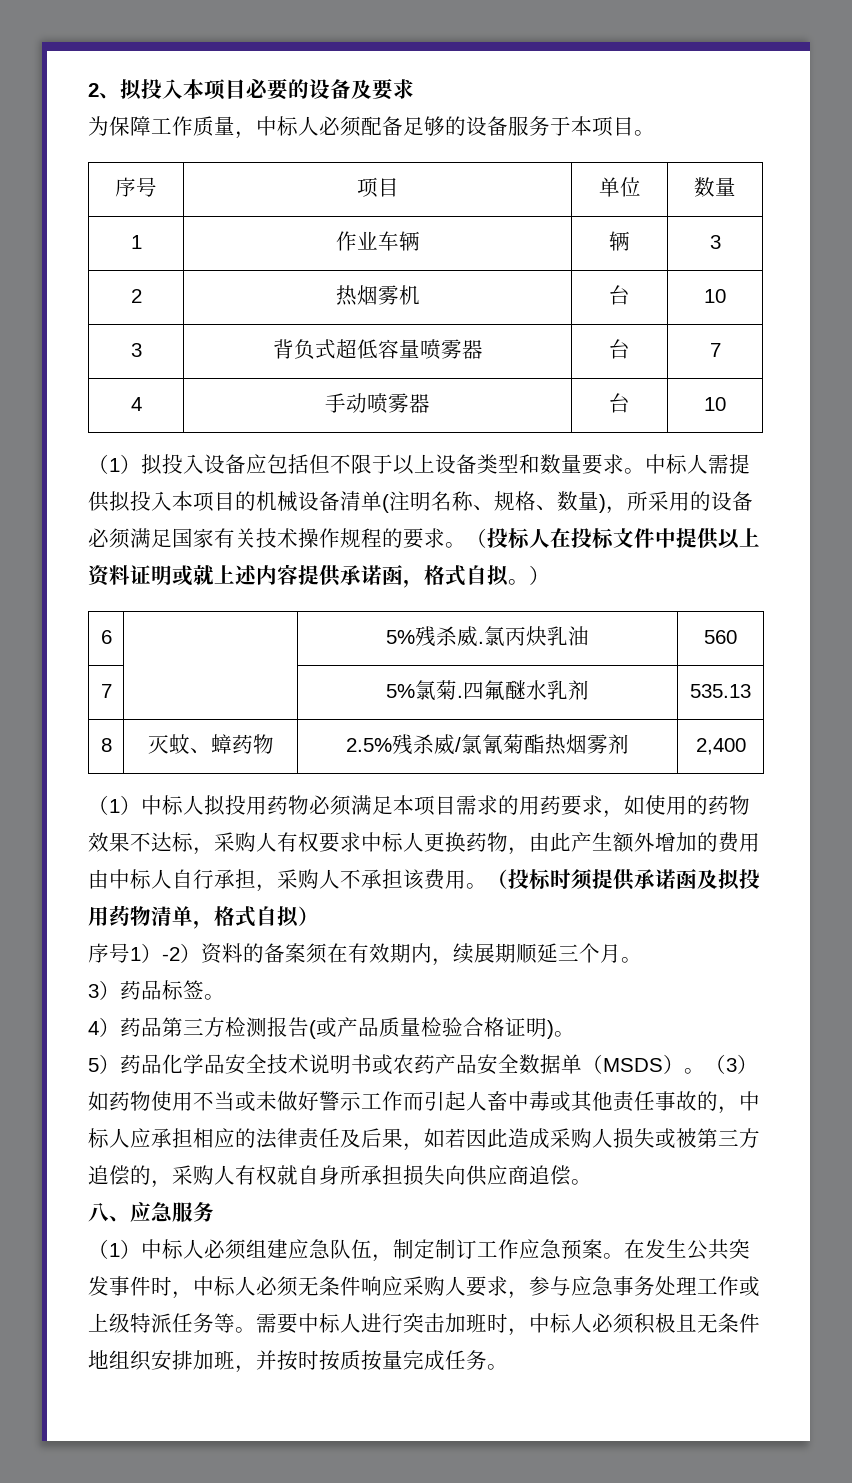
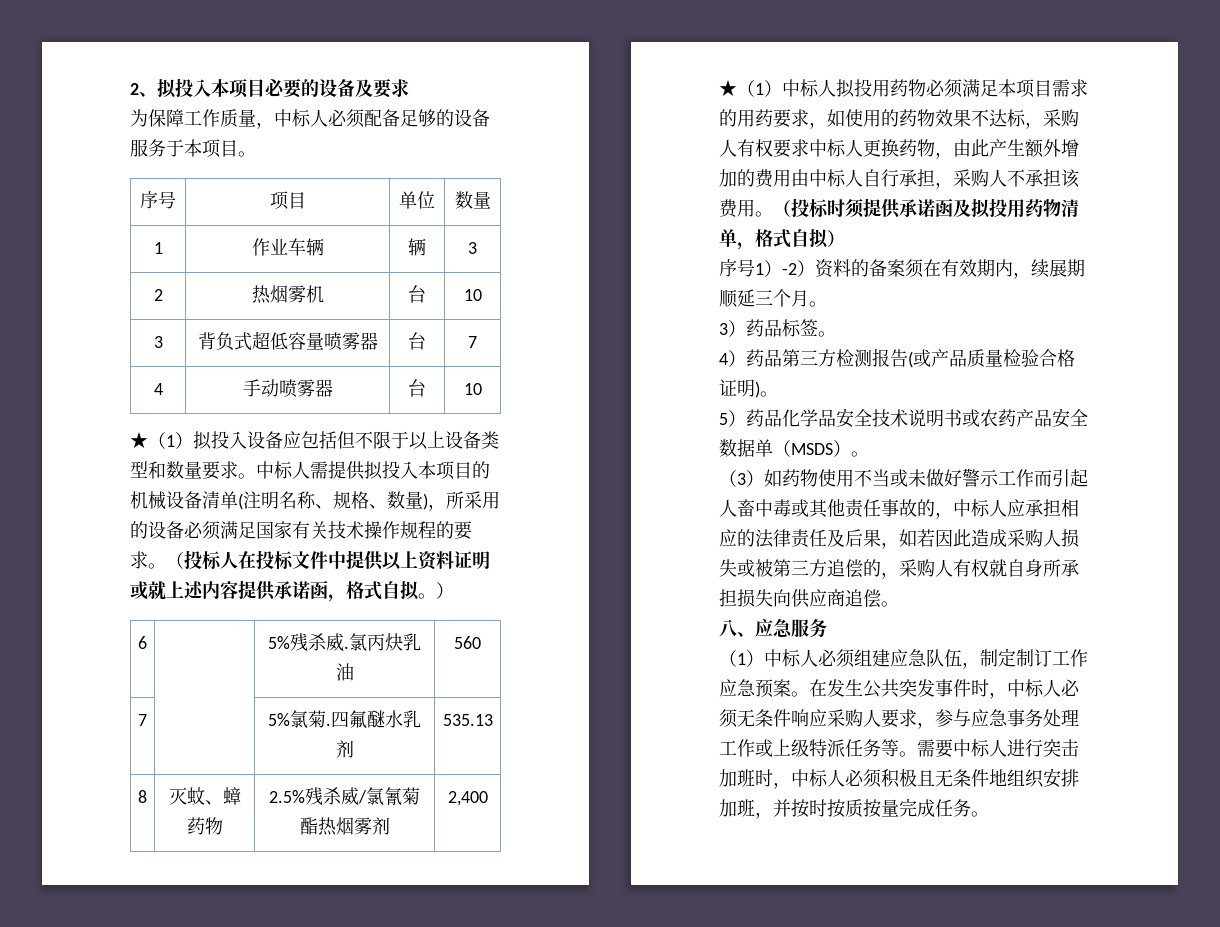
(726, 404) none -> [130,432,148,448] ★
(746, 746) none -> [719,80,737,96] ★
(705, 1071) none -> (869, 454) //

